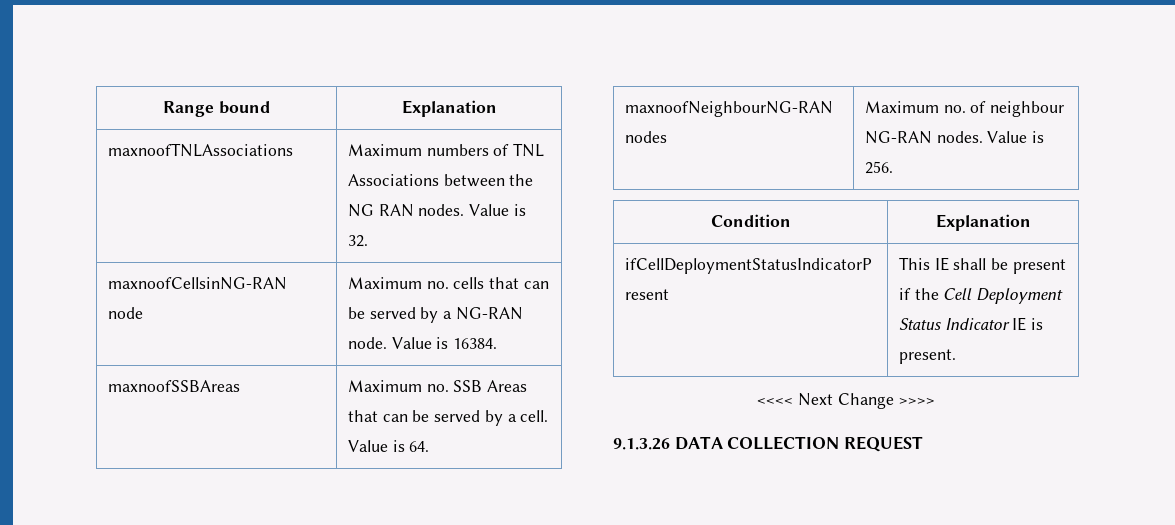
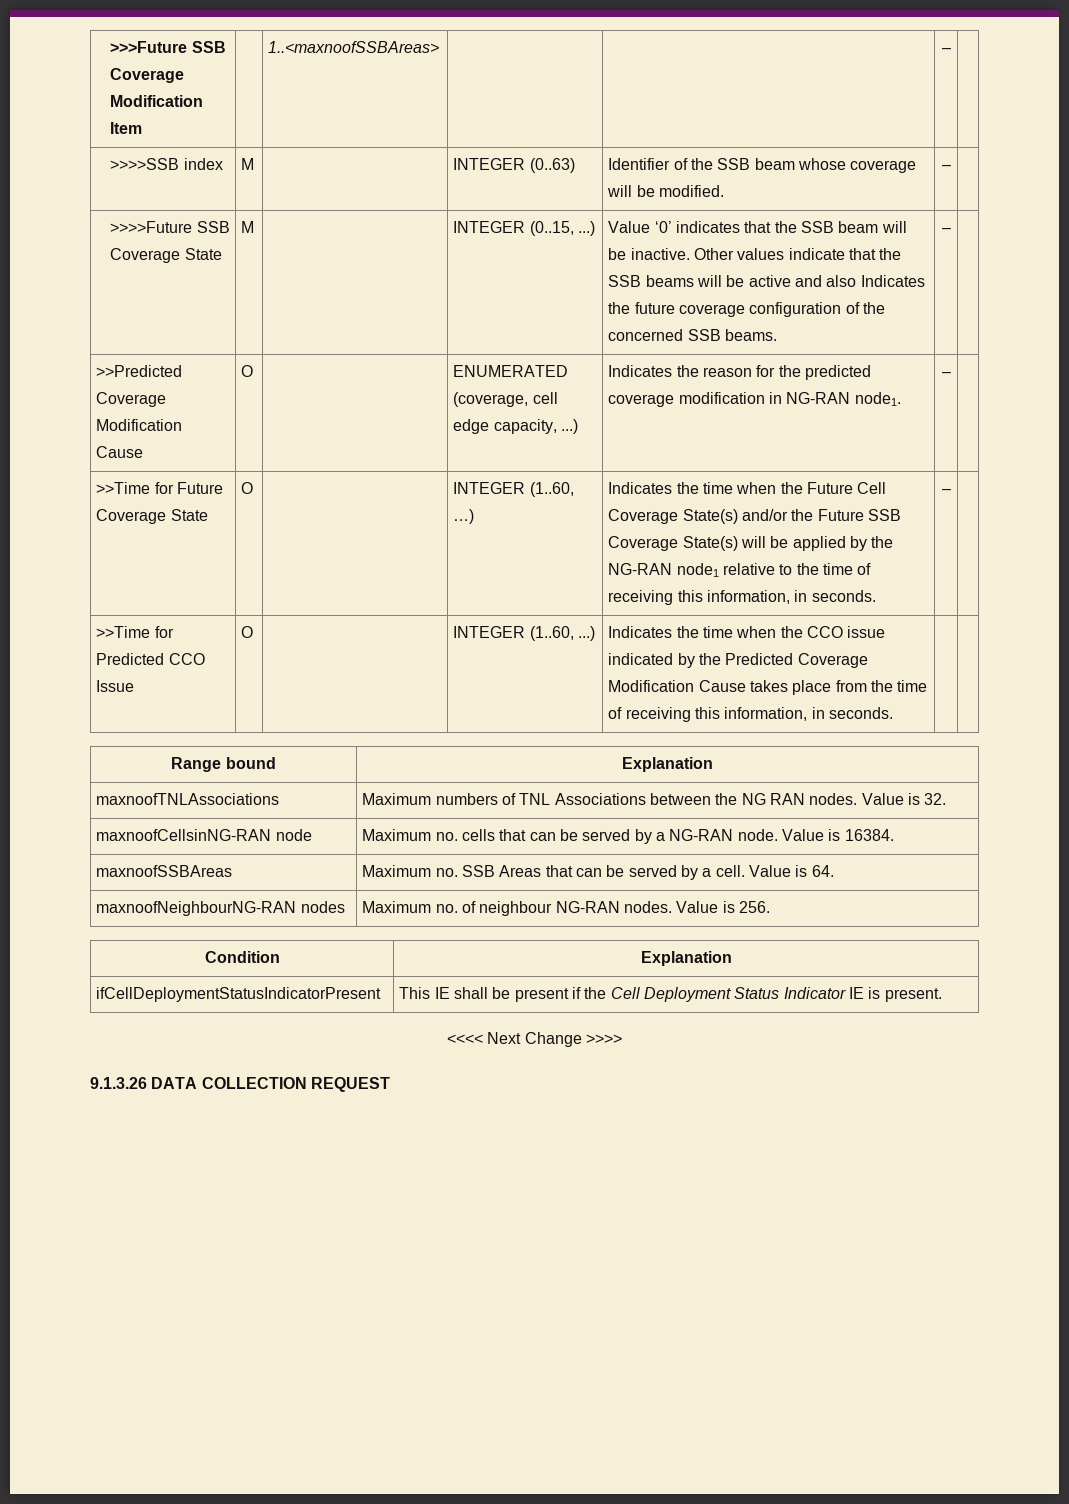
(163, 109) none -> [110,41,226,53] [110,68,185,83] [110,95,204,107] [110,122,143,134] [268,41,440,53] [941,48,951,53] [110,158,223,170] [241,158,255,170] [453,158,575,173] [608,158,917,173] [607,185,725,197] [941,165,951,170] [110,221,230,233] [110,248,222,263] [241,221,255,233] [453,221,596,236] [608,221,907,233] [608,248,902,260] [608,275,925,287] [608,302,886,317] [608,329,778,341] [941,228,951,233] [96,365,183,377] [96,392,167,407] [96,419,183,431] [96,446,144,458] [241,365,254,377] [453,365,569,377] [453,392,558,407] [453,419,579,434] [608,365,872,380] [608,392,901,407] [941,372,951,377] [96,482,224,494] [96,509,208,524] [241,482,254,494] [453,482,574,497] [453,509,475,524] [608,482,887,494] [608,509,902,524] [608,536,894,551] [608,563,872,577] [608,590,876,605] [941,489,951,494] [96,626,174,638] [96,653,205,665] [96,680,135,692] [241,626,254,638] [453,626,596,641] [608,626,886,638] [608,653,868,668] [608,680,928,695] [608,707,894,722] >>>Future SSB Coverage Modification Item | | 1..<maxnoofSSBAreas> | | | – | // >>>>SSB index | M | | INTEGER (0..63) | Identifier of the SSB beam whose coverage will be modified. | – | // >>>>Future SSB Coverage State | M | | INTEGER (0..15, ...) | Value ‘0’ indicates that the SSB beam will be inactive. Other values indicate that the SSB beams will be active and also Indicates the future coverage configuration of the concerned SSB beams. | – | // >>Predicted Coverage Modification Cause | O | | ENUMERATED (coverage, cell edge capacity, ...) | Indicates the reason for the predicted coverage modification in NG-RAN node1. | – | // >>Time for Future Coverage State | O | | INTEGER (1..60, …) | Indicates the time when the Future Cell Coverage State(s) and/or the Future SSB Coverage State(s) will be applied by the NG-RAN node1 relative to the time of receiving this information, in seconds. | – | // >>Time for Predicted CCO Issue | O | | INTEGER (1..60, ...) | Indicates the time when the CCO issue indicated by the Predicted Coverage Modification Cause takes place from the time of receiving this information, in seconds. | | //

